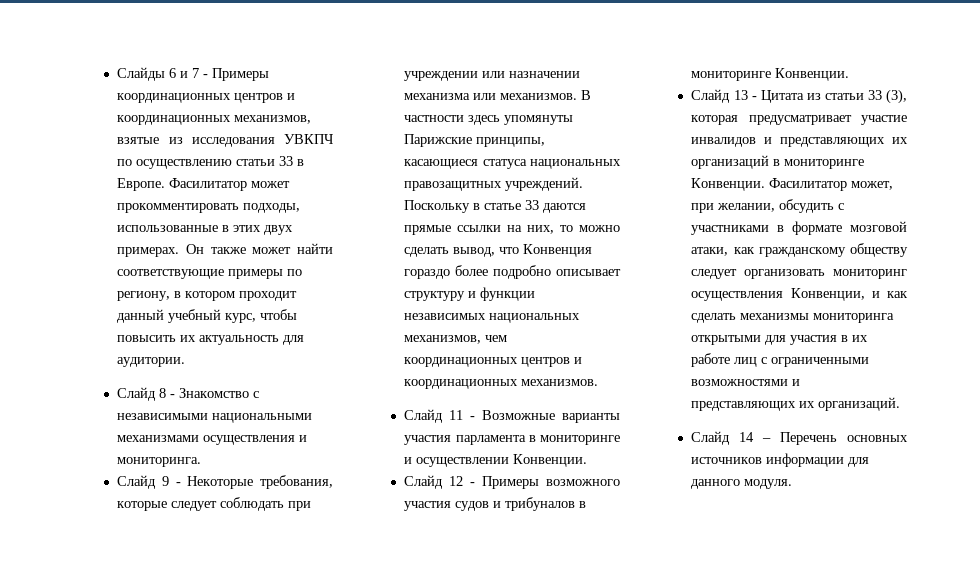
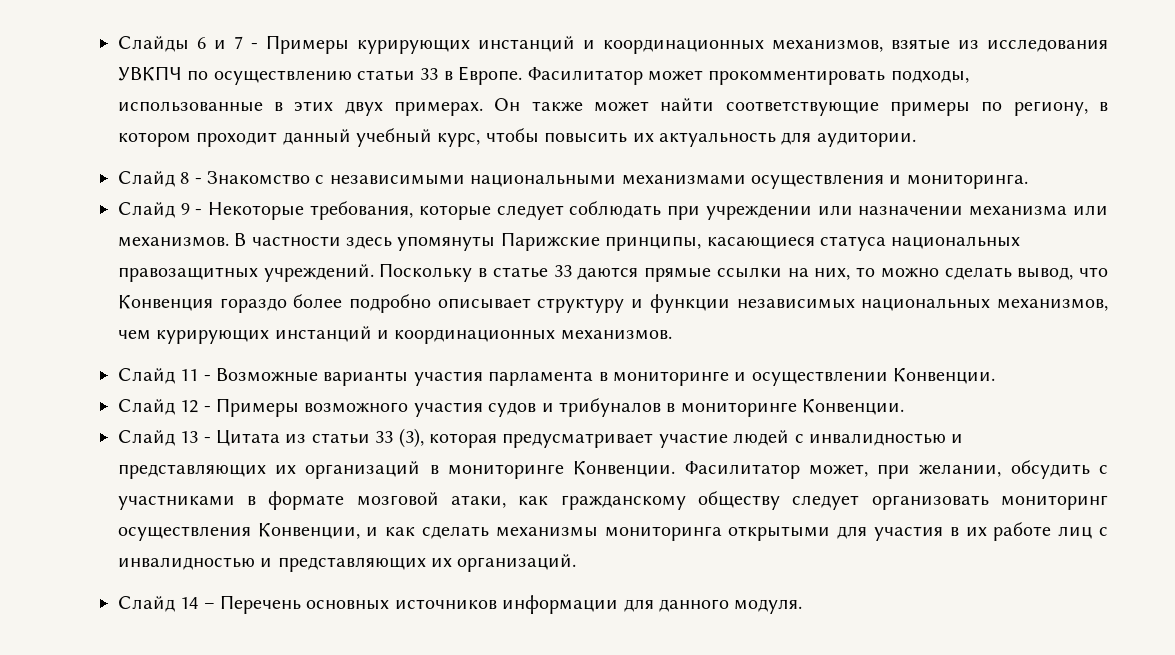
[117,93,284,103] координационных центров -> [356,36,575,54] курирующих инстанций
[404,357,571,367] координационных центров -> [156,326,372,344] курирующих инстанций
[691,137,757,147] инвалидов -> [733,430,947,446] людей с инвалидностью
[771,357,870,367] [691,379,789,386] ограниченными возможностями -> [117,557,255,570] инвалидностью

